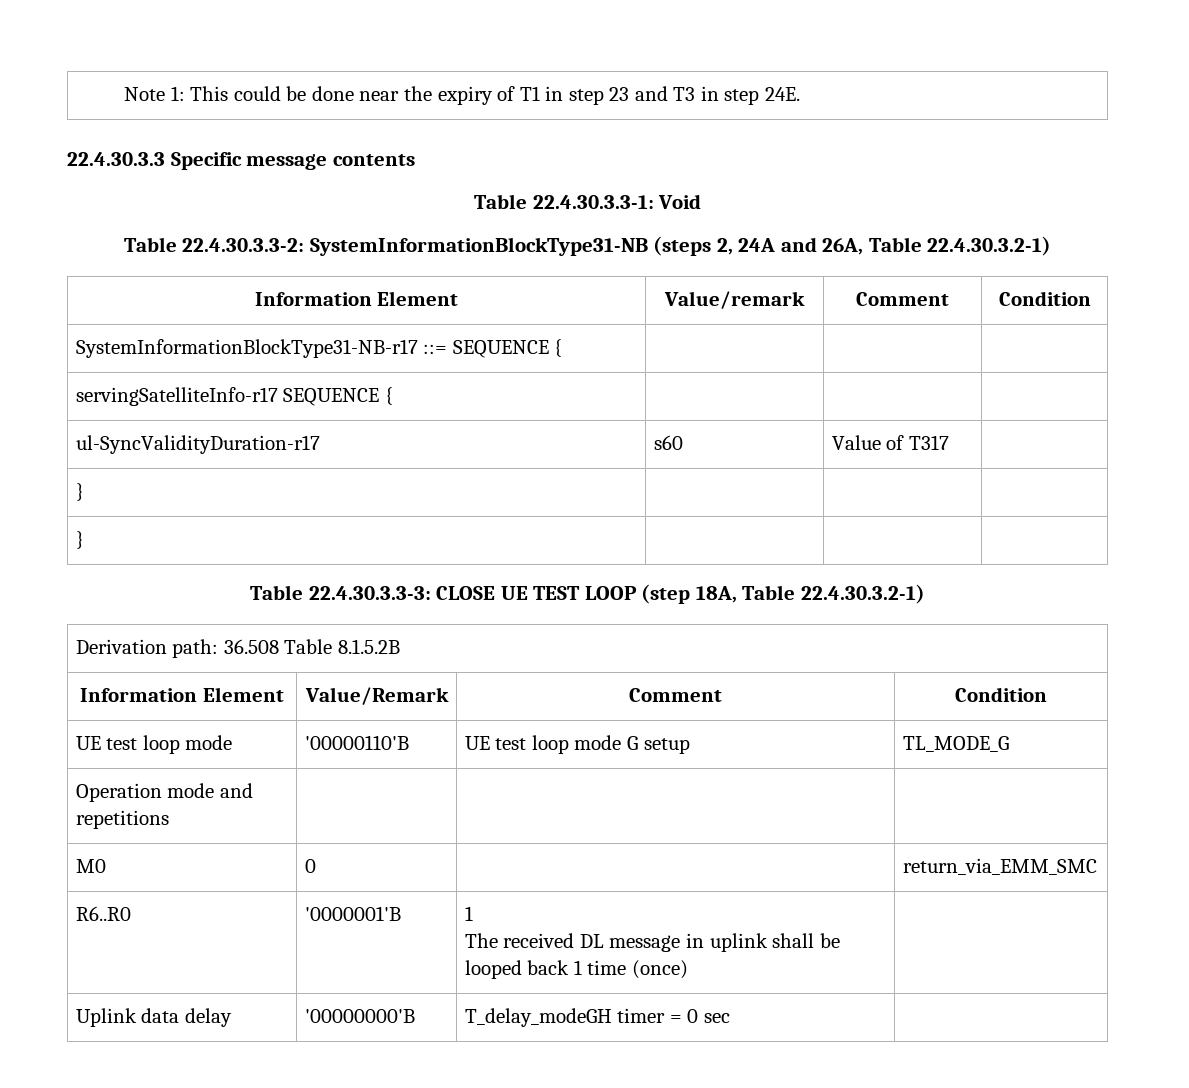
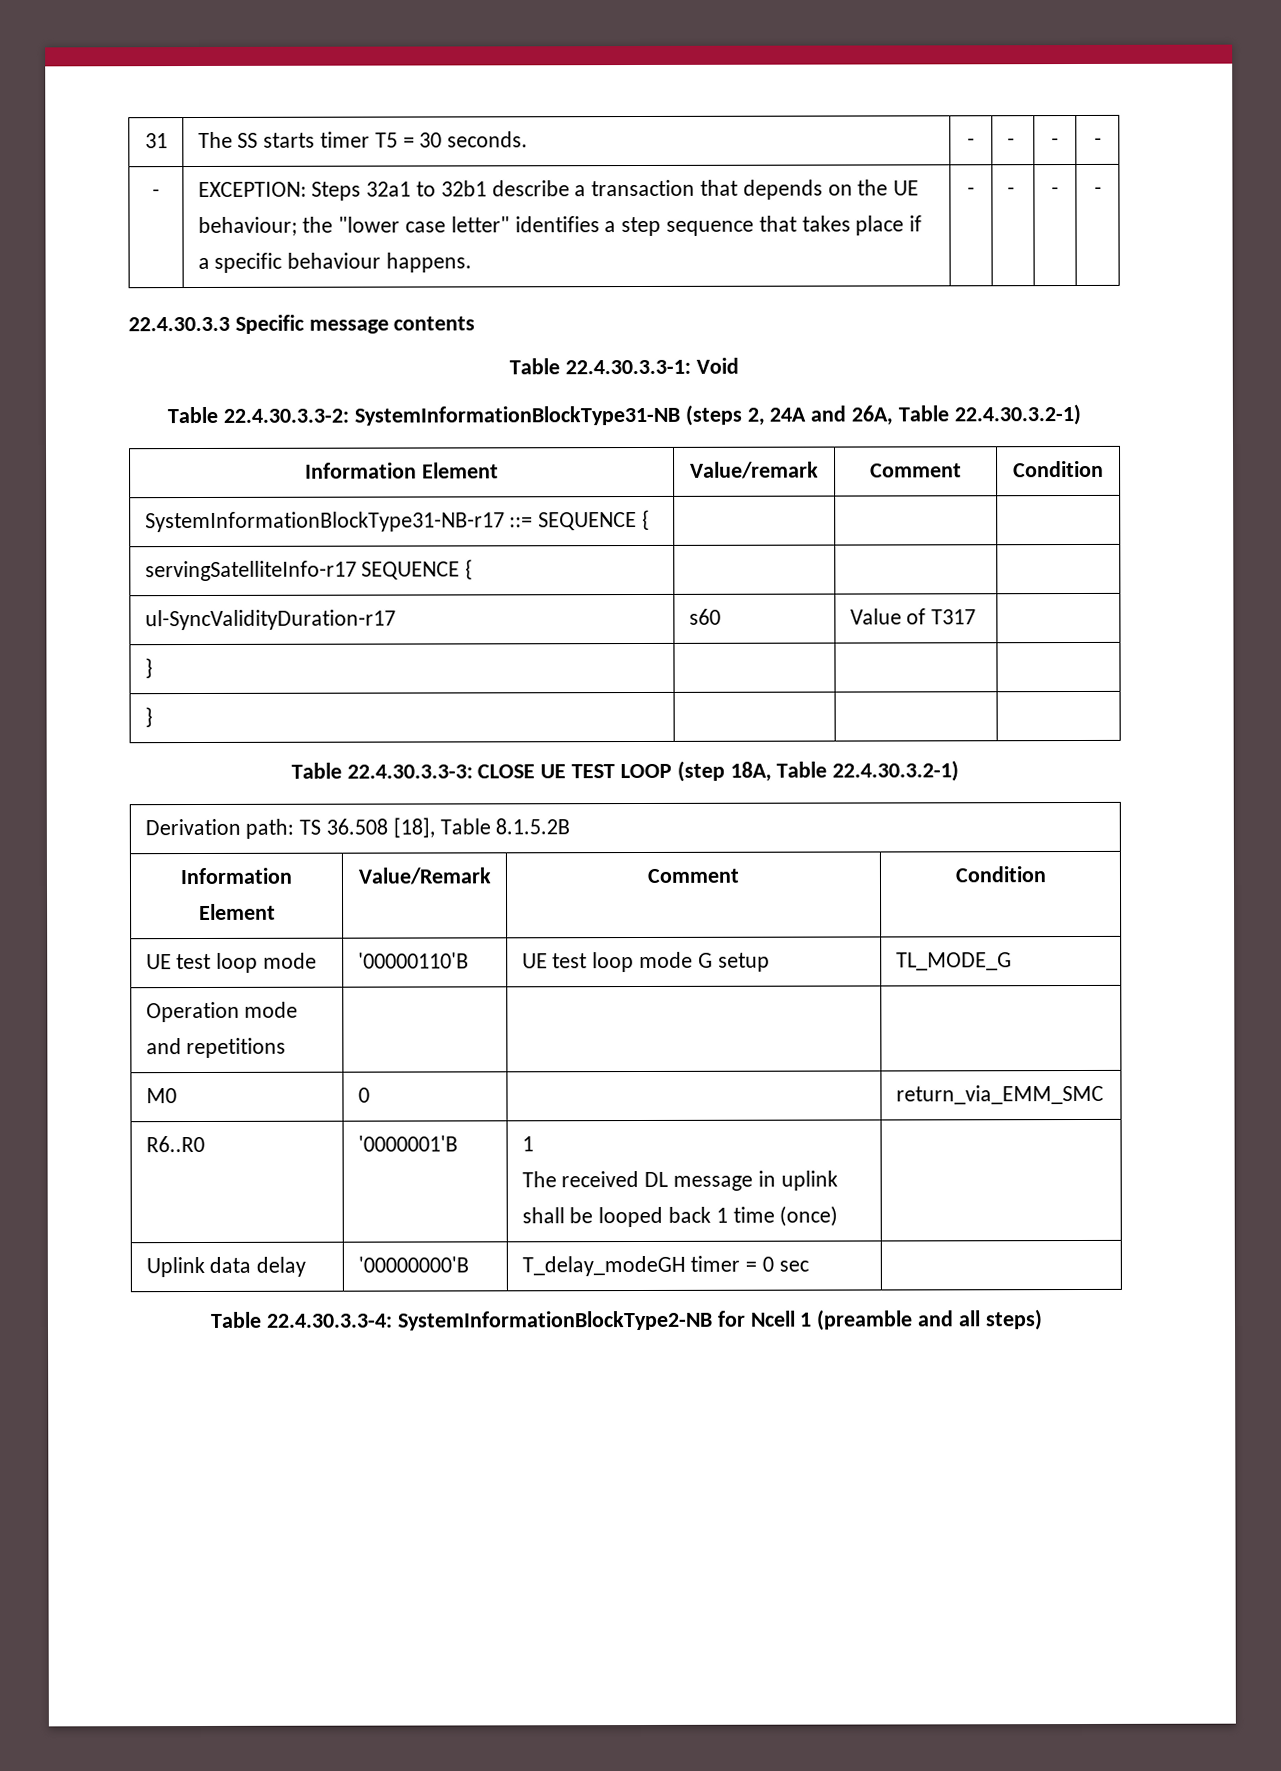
[124,86,800,105] Note 1: This could be done near the expiry of T1 in step 23 and T3 in step 24E. -> [144,133,168,149] [197,131,529,149] [967,138,975,147] [1006,138,1015,147] [1051,138,1059,147] [1093,137,1102,146] [152,189,160,198] [197,179,920,201] [197,215,923,237] [197,252,473,273] [967,187,975,196] [1006,187,1015,196] [1051,187,1059,196] [1093,186,1102,195] 31 | The SS starts timer T5 = 30 seconds. | - | - | - | - // - | EXCEPTION: Steps 32a1 to 32b1 describe a transaction that depends on the UE behaviour; the "lower case letter" identifies a step sequence that takes place if a specific behaviour happens. | - | - | - | -
[223,639,279,654] 36.508 -> [299,817,435,838] TS 36.508 [18],
(730, 1018) none -> [210,1309,1043,1331] // Table 22.4.30.3.3-4: SystemInformationBlockType2-NB for Ncell 1 (preamble and all steps)

